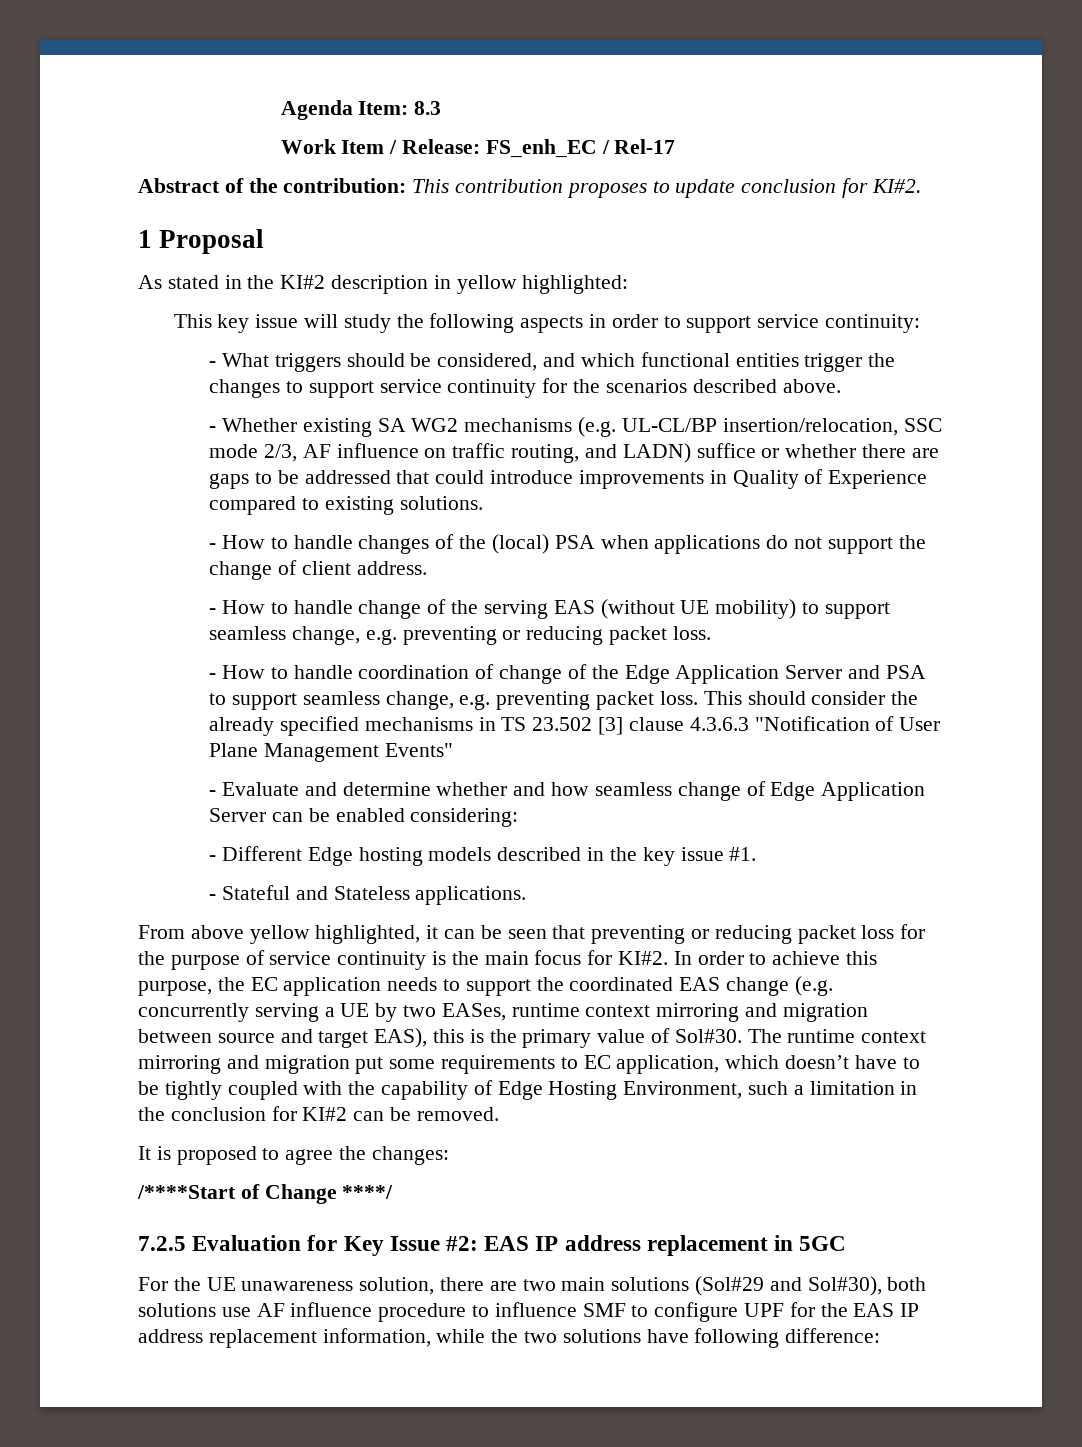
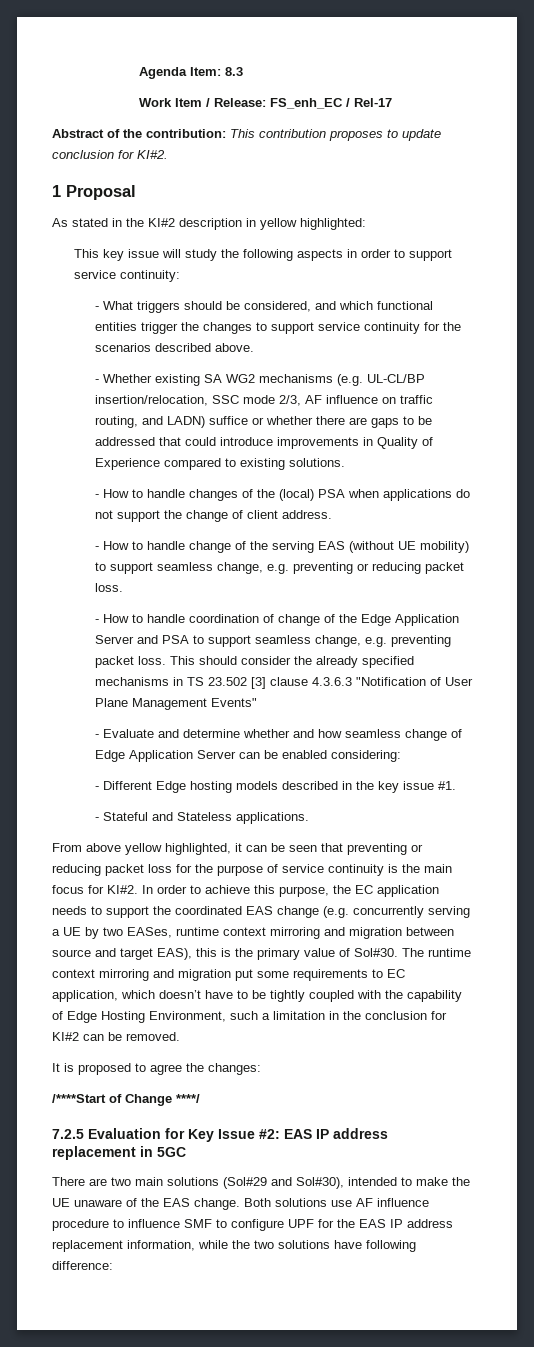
[138,1277,485,1295] For the UE unawareness solution, there -> [52,1177,85,1186] There
[887,1277,927,1291] both -> [348,1177,470,1186] [52,1198,271,1210] intended to make the UE unaware of the EAS change. Both

